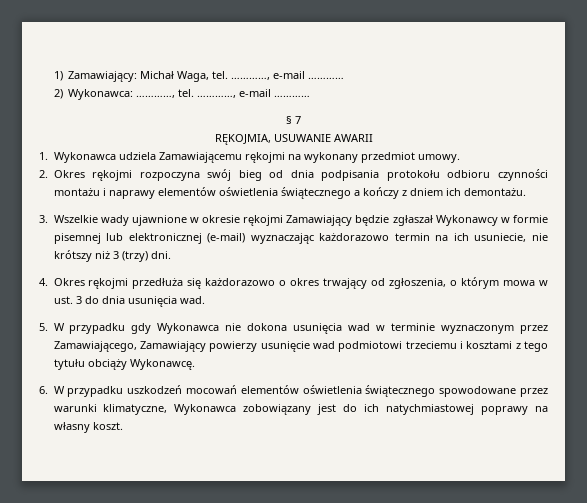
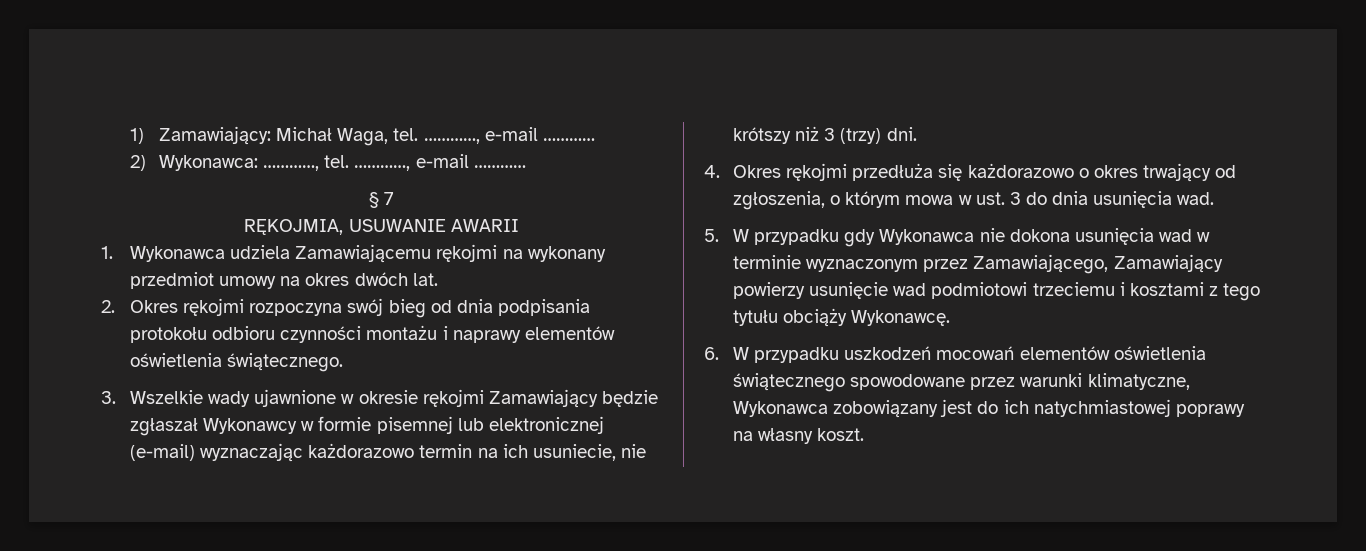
[417,154,460,163] umowy. -> [219,272,438,289] umowy na okres dwóch lat.
[280,187,526,199] świątecznego a kończy z dniem ich demontażu. -> [227,353,344,372] świątecznego.

